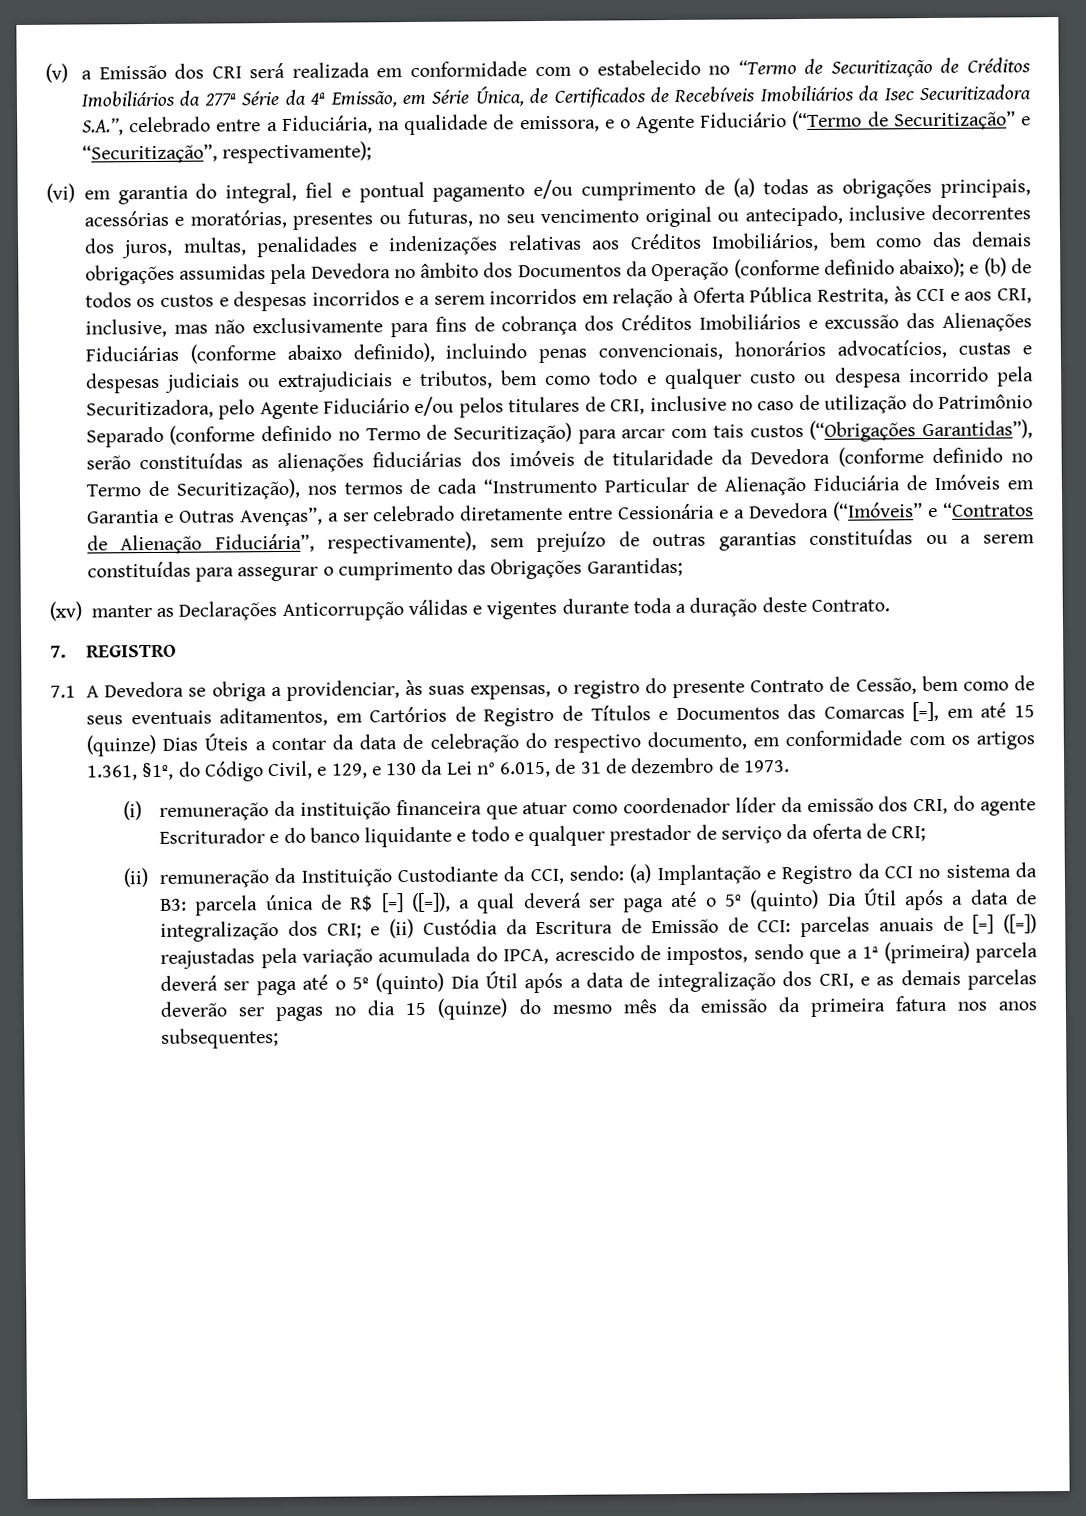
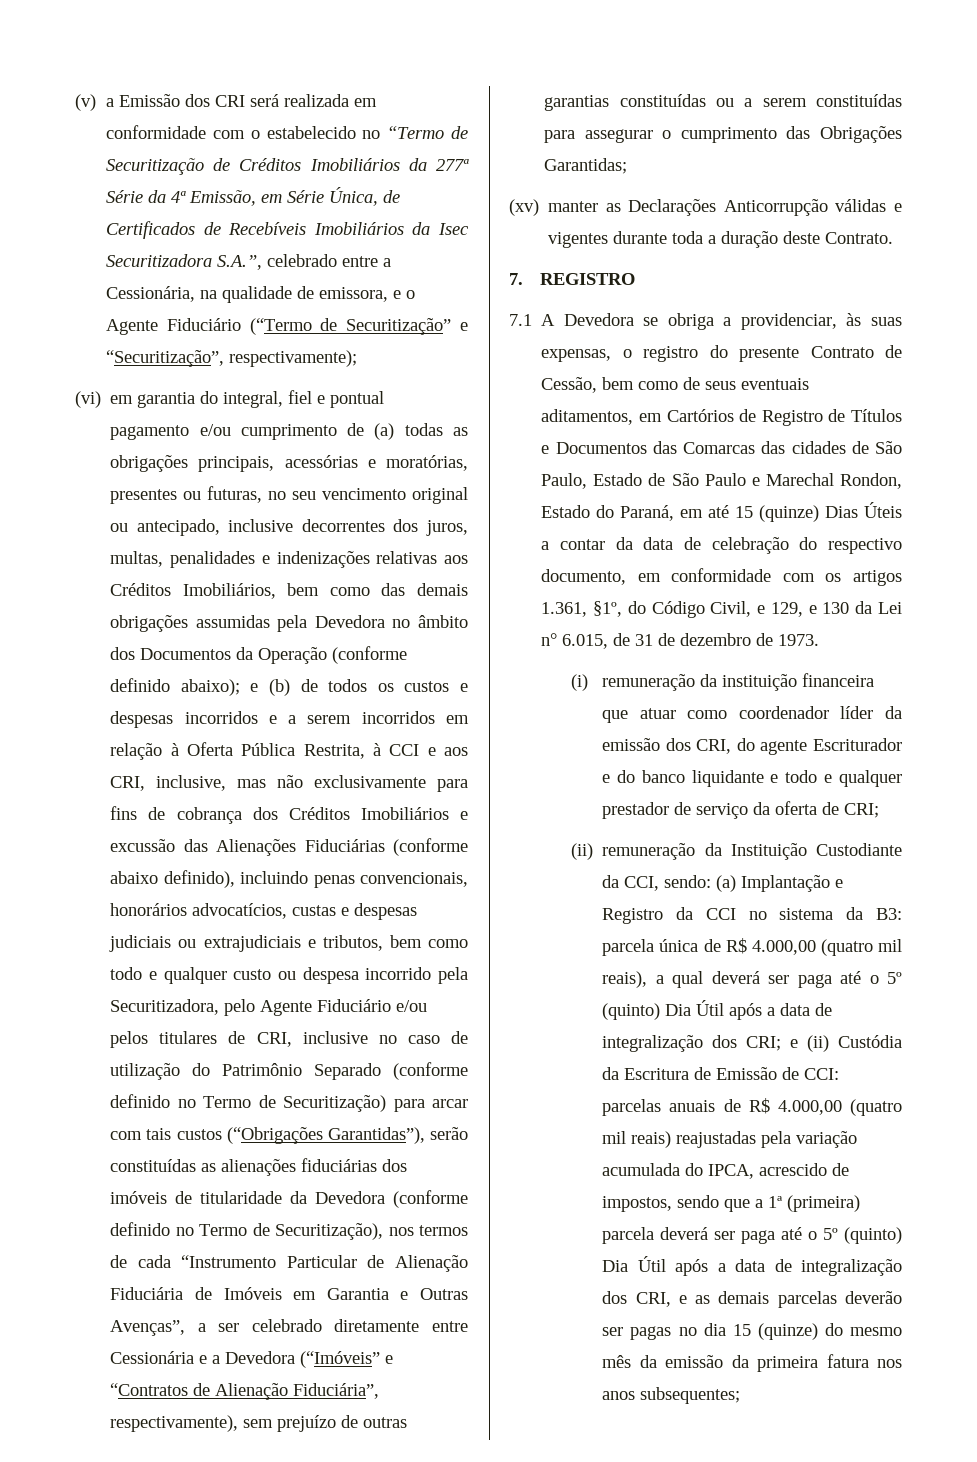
[281,115,373,134] Fiduciária, -> [106,286,196,302] Cessionária,
[893,286,912,302] às -> [372,743,381,756] à
[912,701,940,722] [=], -> [761,441,902,454] [541,473,902,489] [541,505,675,521] das cidades de São Paulo, Estado de São Paulo e Marechal Rondon, Estado do Paraná,
[381,892,451,913] [=] ([=]), -> [751,939,902,956] [602,971,648,988] 4.000,00 (quatro mil reais),
[972,914,1038,934] [=] ([=]) -> [748,1098,902,1116] [602,1131,672,1148] R$ 4.000,00 (quatro mil reais)

